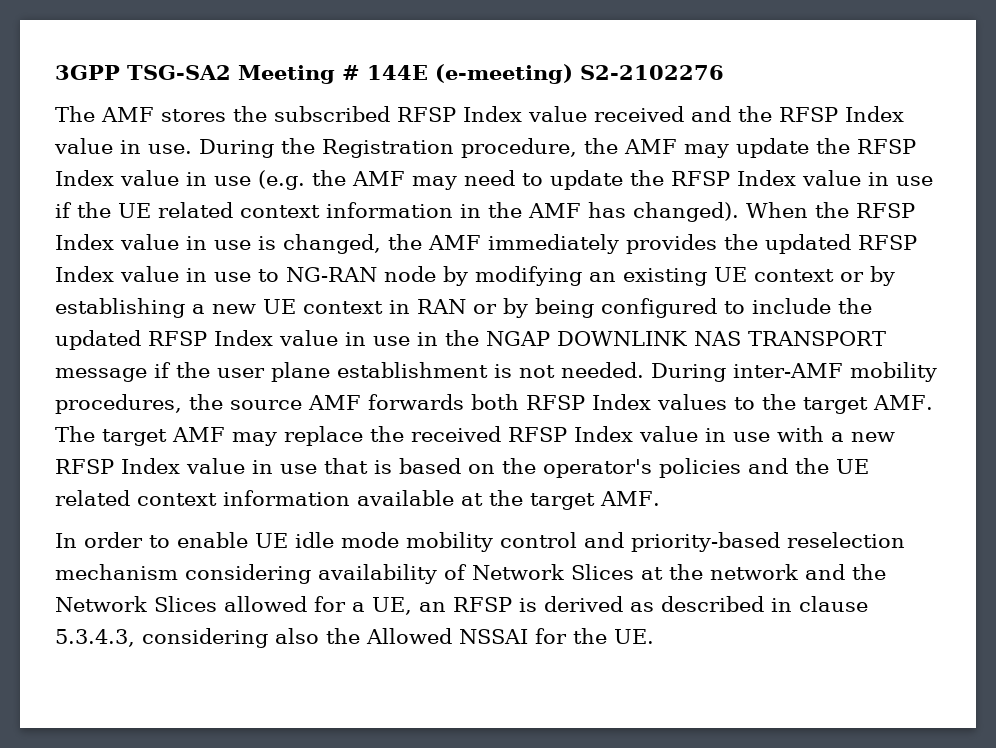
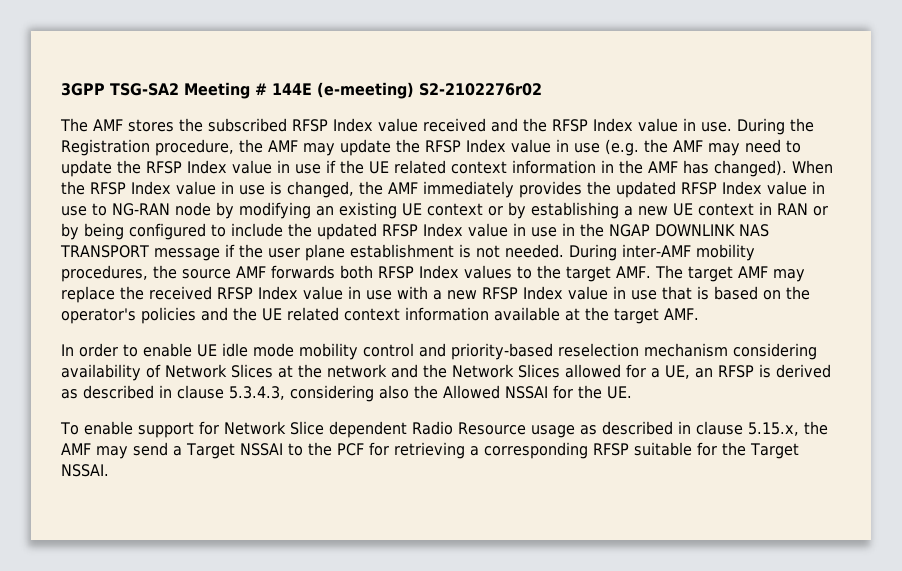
[580,65,724,80] S2-2102276 -> [419,83,542,96] S2-2102276r02
(654, 636) none -> [60,421,828,438] [61,442,799,459] [61,464,109,477] // To enable support for Network Slice dependent Radio Resource usage as described in clause 5.15.x, the AMF may send a Target NSSAI to the PCF for retrieving a corresponding RFSP suitable for the Target NSSAI.

